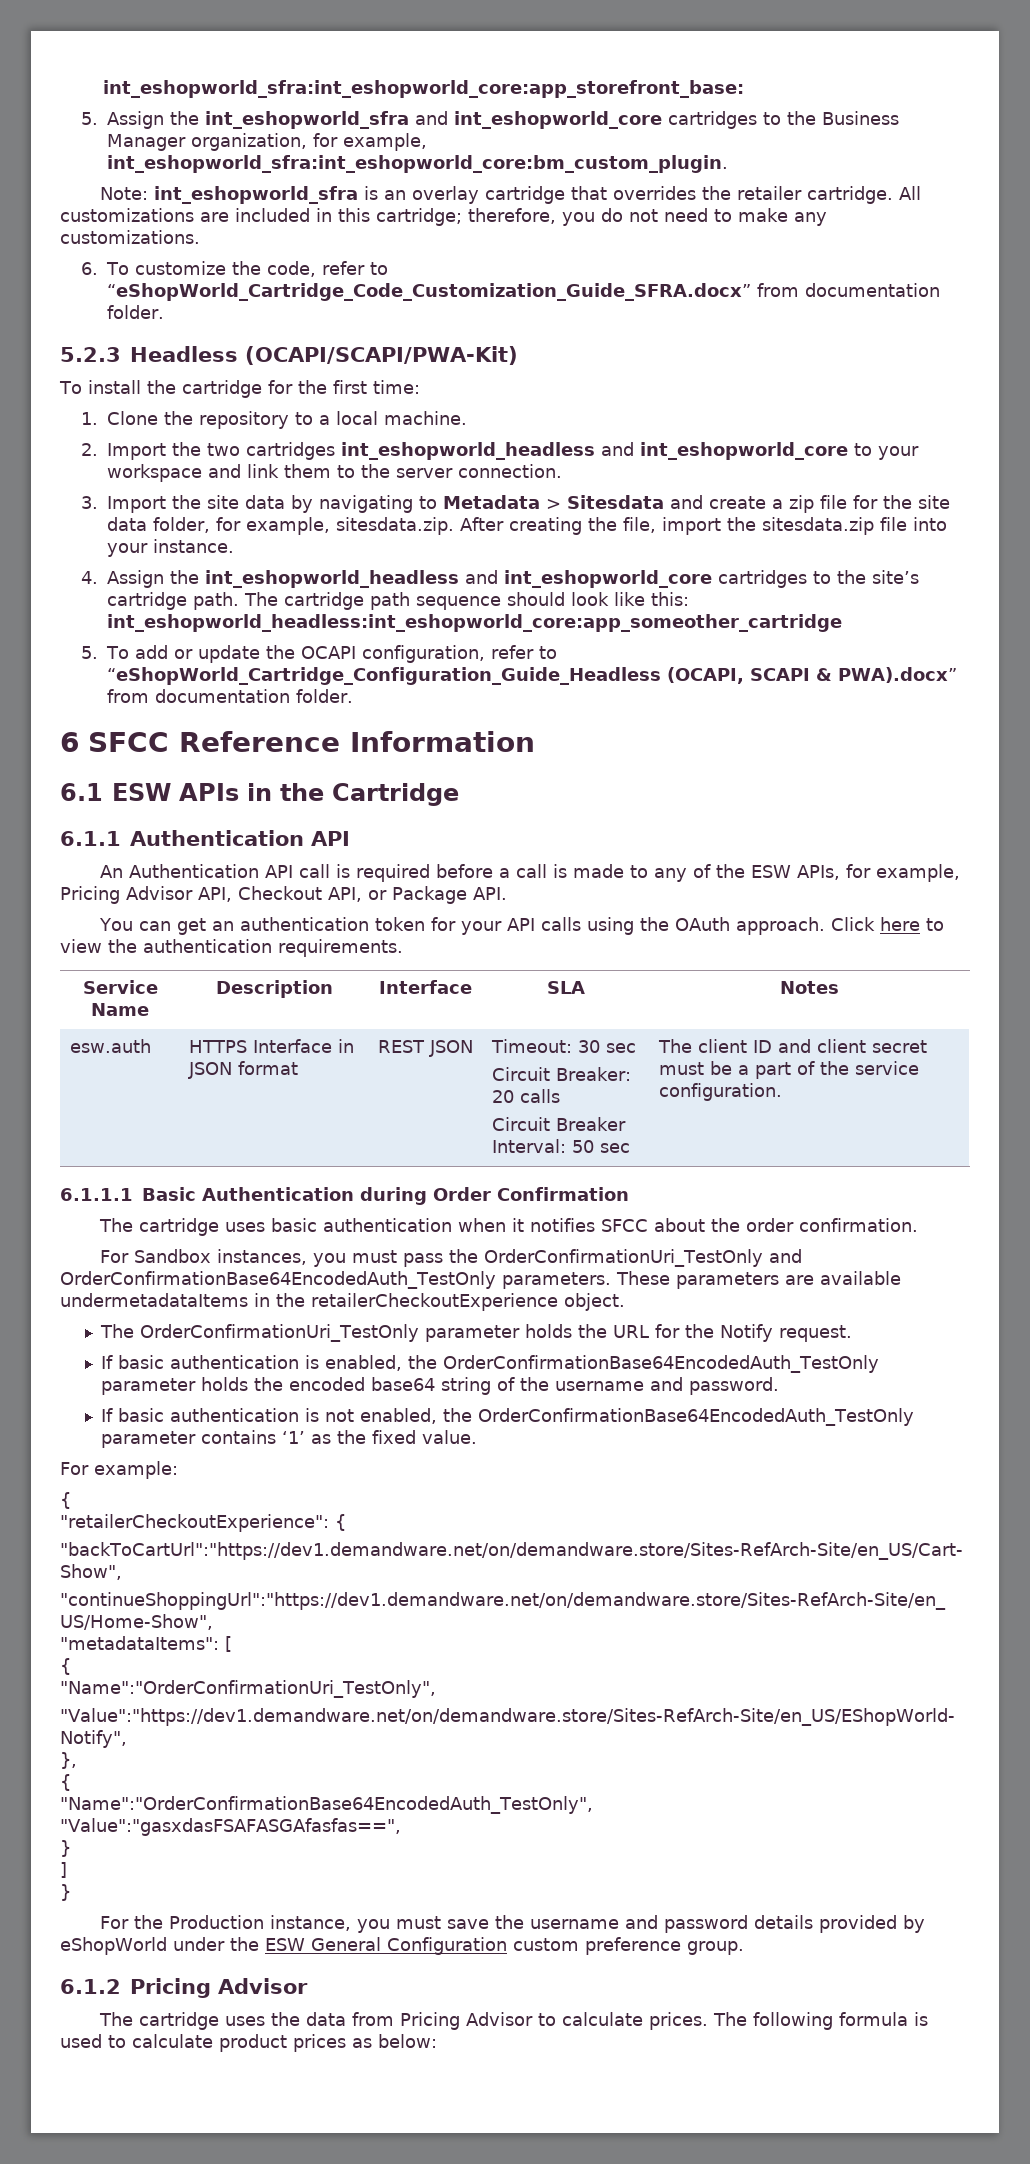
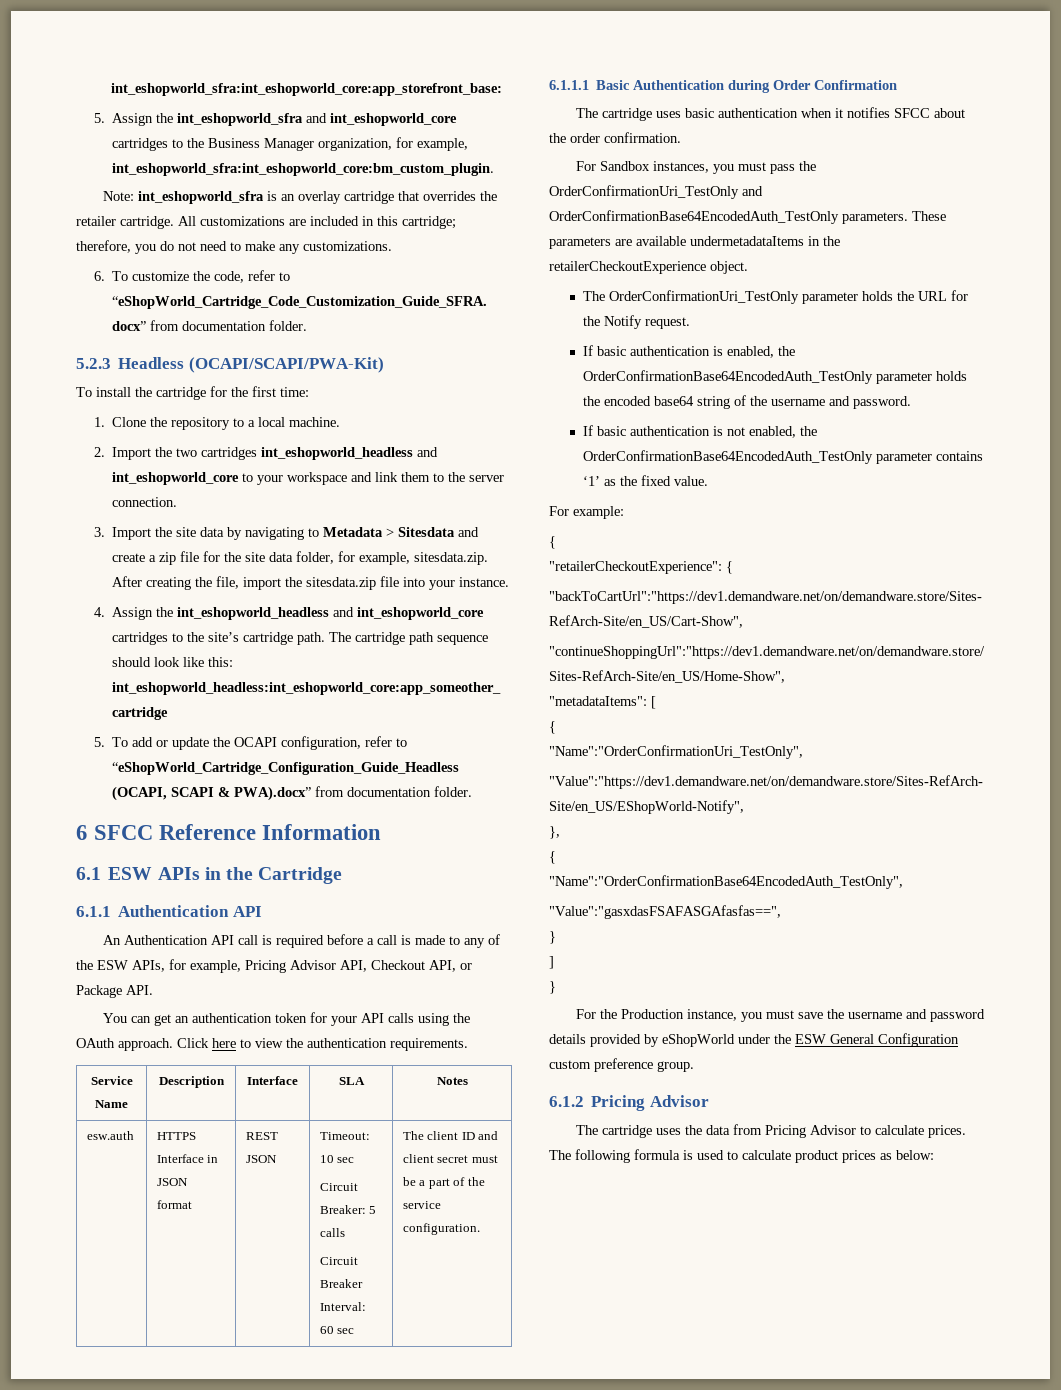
[577,1040,600,1053] 30 -> [319,1155,334,1163] 10
[491,1090,514,1103] 20 -> [369,1206,377,1214] 5
[571,1140,594,1153] 50 -> [319,1326,334,1334] 60

